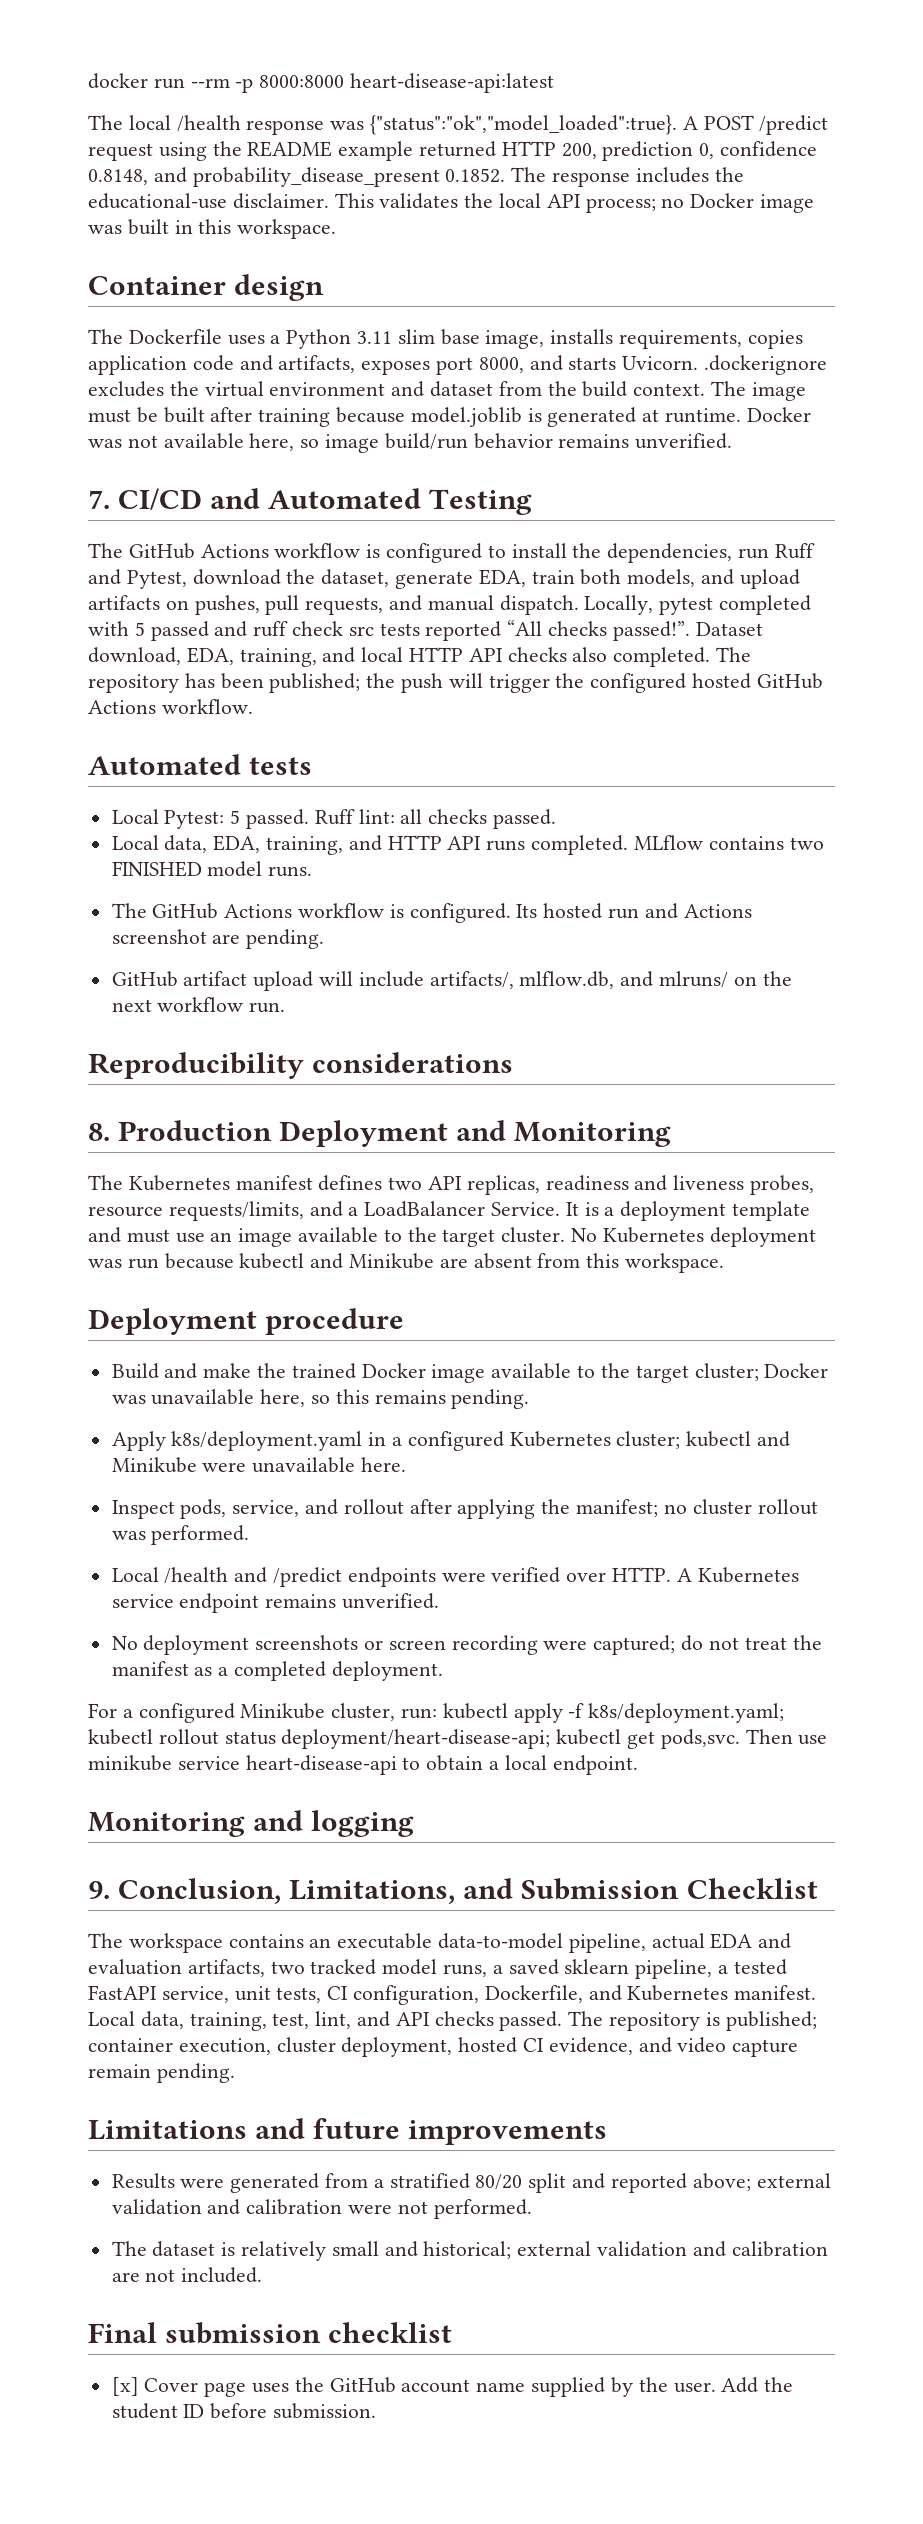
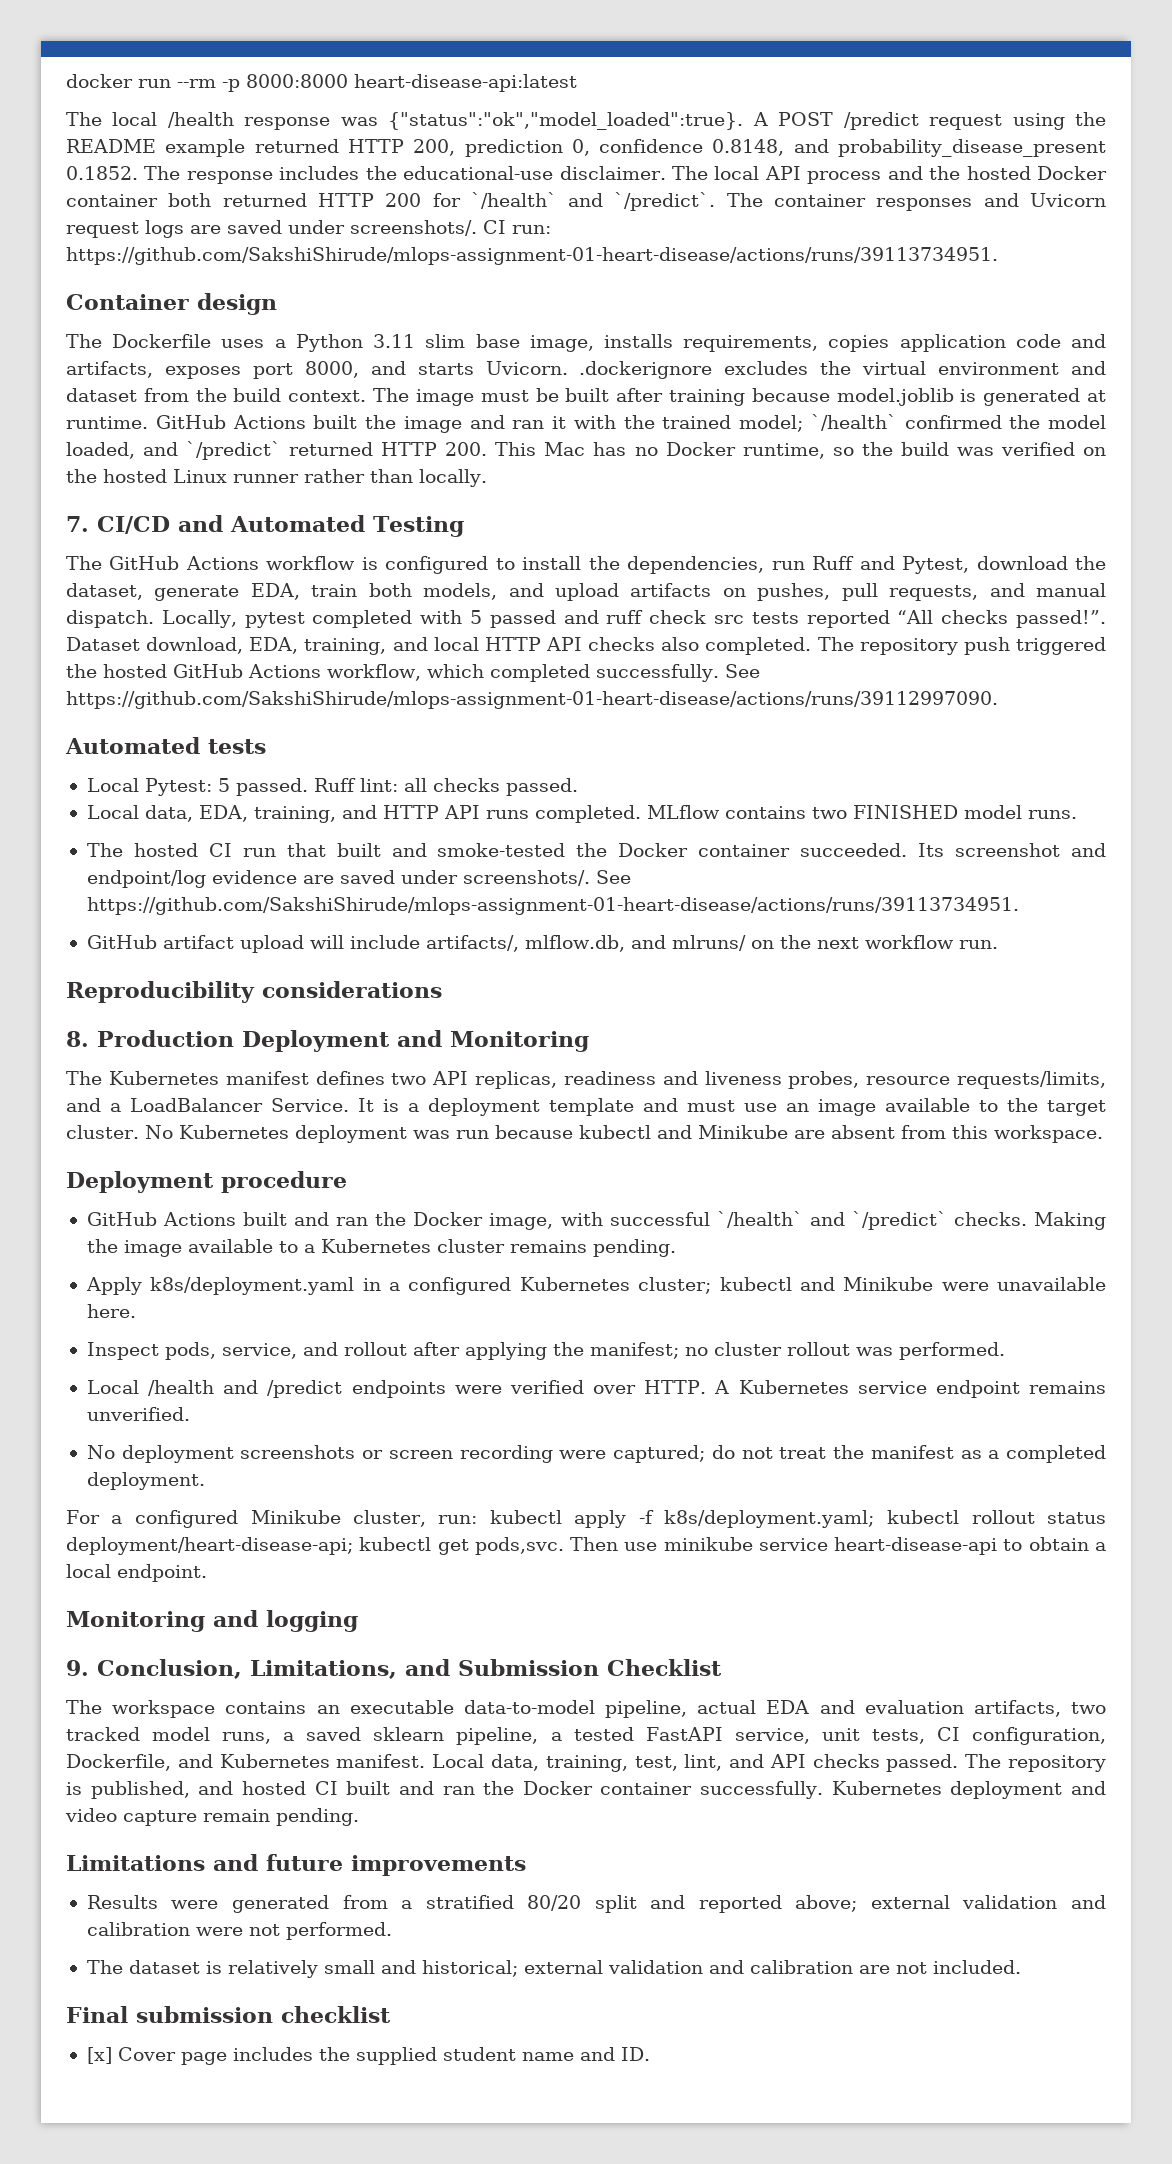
[334,193,815,213] [88,219,337,239] This validates the local API process; no Docker image was built in this workspace. -> [671,166,1107,184] [66,192,1106,211] [66,220,551,238] [66,247,998,265] The local API process and the hosted Docker container both returned HTTP 200 for `/health` and `/predict`. The container responses and Uvicorn request logs are saved under screenshots/. CI run: https://github.com/SakshiShirude/mlops-assignment-01-heart-disease/actions/runs/39113734951.
[746,407,811,422] [88,433,733,453] Docker was not available here, so image build/run behavior remains unverified. -> [155,414,1106,433] [66,441,1106,460] [66,469,487,487] GitHub Actions built the image and ran it with the trained model; `/health` confirmed the model loaded, and `/predict` returned HTTP 200. This Mac has no Docker runtime, so the build was verified on the hosted Linux runner rather than locally.
[184,673,823,693] [88,699,253,714] has been published; the push will trigger the configured hosted GitHub Actions workflow. -> [963,637,1106,655] [66,664,760,682] [66,691,998,709] push triggered the hosted GitHub Actions workflow, which completed successfully. See https://github.com/SakshiShirude/mlops-assignment-01-heart-disease/actions/runs/39112997090.
[152,903,752,923] [111,929,325,949] GitHub Actions workflow is configured. Its hosted run and Actions screenshot are pending. -> [133,843,1107,857] [86,870,631,888] [86,897,1019,915] hosted CI run that built and smoke-tested the Docker container succeeded. Its screenshot and endpoint/log evidence are saved under screenshots/. See https://github.com/SakshiShirude/mlops-assignment-01-heart-disease/actions/runs/39113734951.
[111,1363,829,1383] [111,1389,369,1407] Build and make the trained Docker image available to the target cluster; Docker was unavailable here, so this -> [86,1211,1106,1230] [86,1239,505,1257] GitHub Actions built and ran the Docker image, with successful `/health` and `/predict` checks. Making the image available to a Kubernetes cluster
[725,2011,817,2031] [88,2037,633,2057] published; container execution, cluster deployment, hosted CI evidence, -> [90,1781,1063,1799] published, and hosted CI built and ran the Docker container successfully. Kubernetes deployment
[252,2377,794,2397] [111,2403,377,2419] uses the GitHub account name supplied by the user. Add the student ID before submission. -> [232,2047,650,2065] includes the supplied student name and ID.

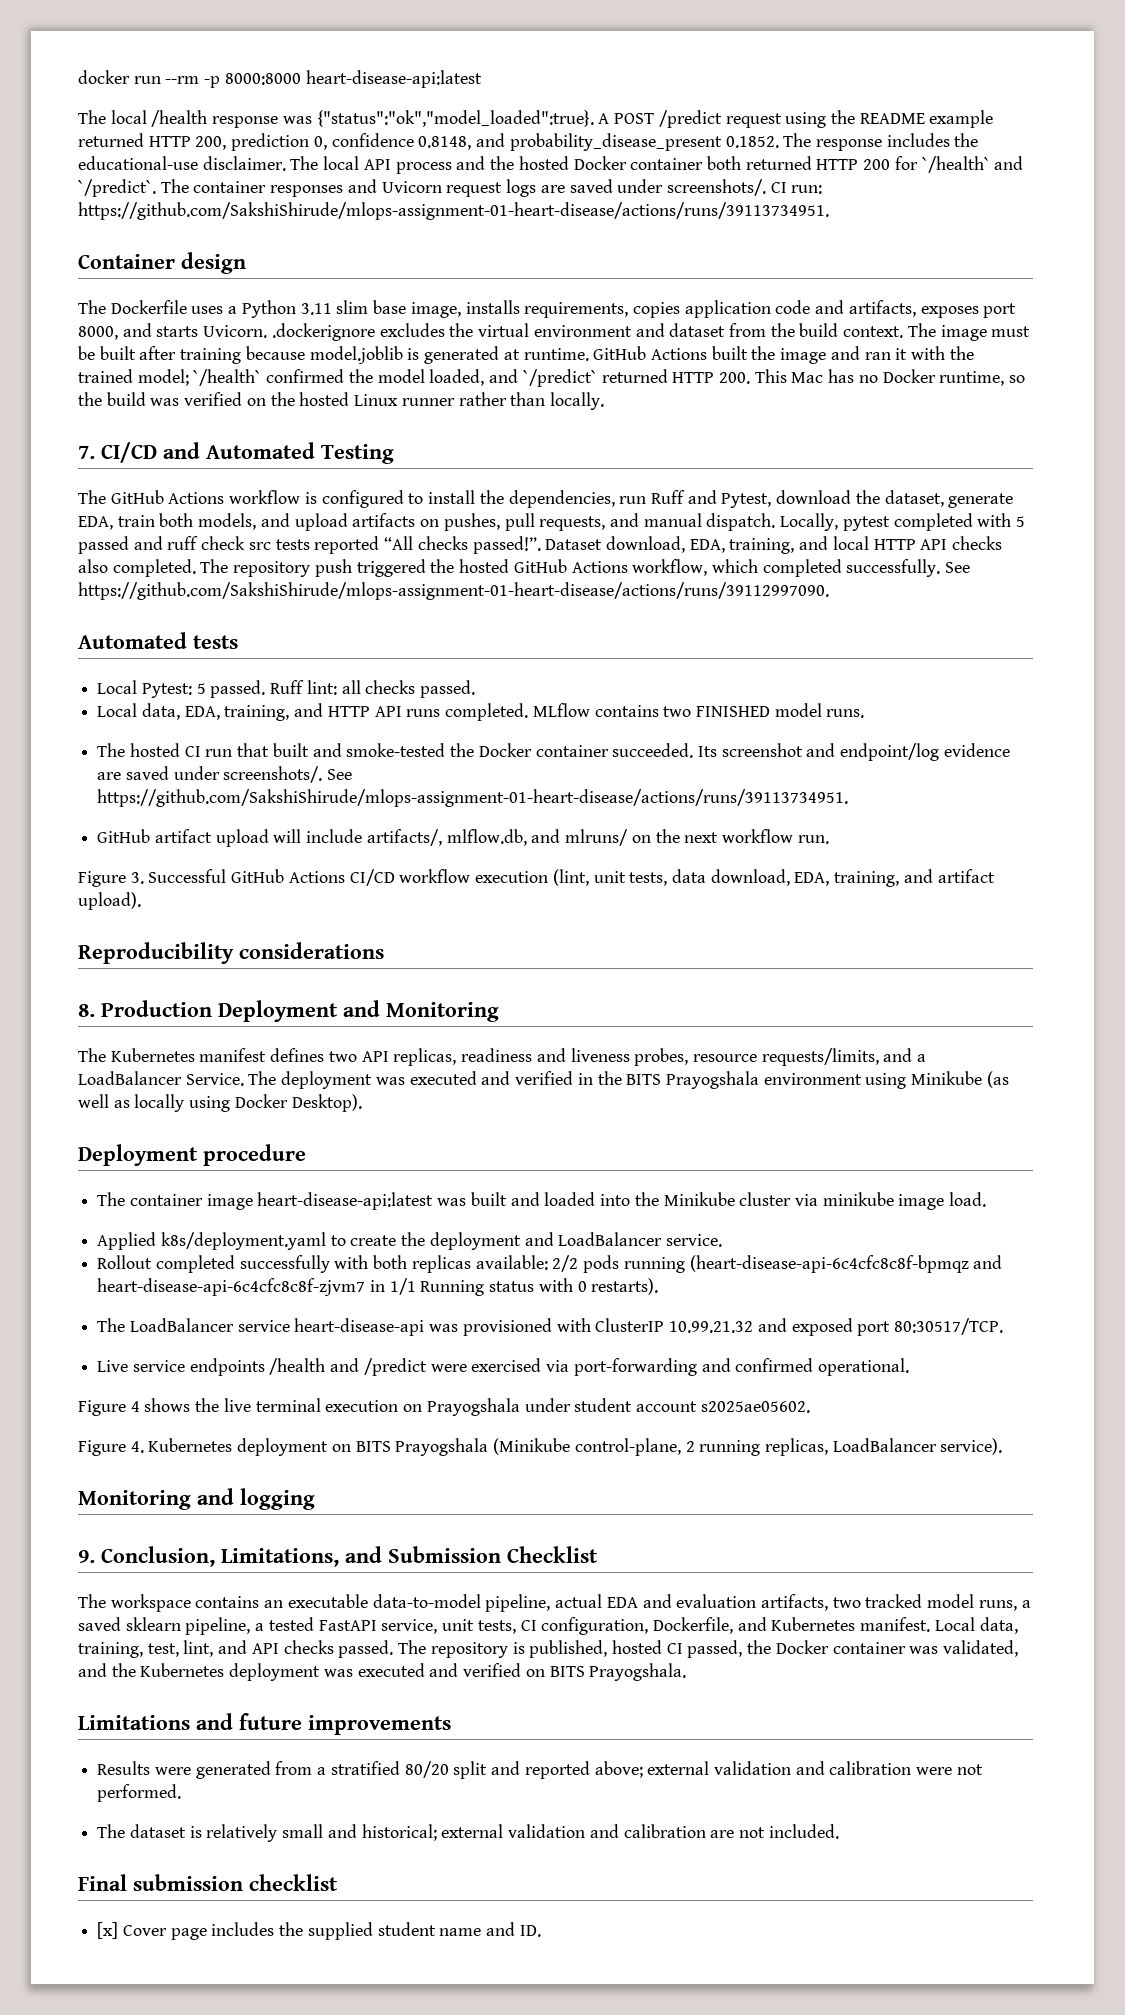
(998, 944) none -> [78,869,995,887] [78,892,141,910] // Figure 3. Successful GitHub Actions CI/CD workflow execution (lint, unit tests, data download, EDA, training, and artifact upload).
[358,1098,1106,1116] [66,1125,1103,1143] [66,1171,347,1193] [86,1211,1106,1230] [86,1239,676,1257] [85,1277,1106,1295] [86,1304,136,1318] [86,1342,1005,1360] [86,1380,1106,1398] [86,1407,190,1421] [86,1445,1106,1463] [86,1472,205,1490] [66,1510,1106,1528] [66,1537,1106,1555] [66,1564,207,1582] It is a deployment template and must use an image available to the target cluster. No Kubernetes deployment was run because kubectl and Minikube are absent from this workspace. // Deployment procedure // GitHub Actions built and ran the Docker image, with successful `/health` and `/predict` checks. Making the image available to a Kubernetes cluster remains pending. // Apply k8s/deployment.yaml in a configured Kubernetes cluster; kubectl and Minikube were unavailable here. // Inspect pods, service, and rollout after applying the manifest; no cluster rollout was performed. // Local /health and /predict endpoints were verified over HTTP. A Kubernetes service endpoint remains unverified. // No deployment screenshots or screen recording were captured; do not treat the manifest as a completed deployment. // For a configured Minikube cluster, run: kubectl apply -f k8s/deployment.yaml; kubectl rollout status deployment/heart-disease-api; kubectl get pods,svc. Then use minikube service heart-disease-api to obtain a local endpoint. -> [248,1071,1009,1089] [78,1094,362,1112] [78,1144,306,1166] [97,1192,987,1210] [97,1232,723,1250] [97,1255,1003,1273] [97,1278,659,1296] [97,1318,1003,1336] [97,1358,909,1376] [78,1398,810,1416] [78,1438,1003,1456] The deployment was executed and verified in the BITS Prayogshala environment using Minikube (as well as locally using Docker Desktop). // Deployment procedure // The container image heart-disease-api:latest was built and loaded into the Minikube cluster via minikube image load. // Applied k8s/deployment.yaml to create the deployment and LoadBalancer service. // Rollout completed successfully with both replicas available: 2/2 pods running (heart-disease-api-6c4cfc8c8f-bpmqz and heart-disease-api-6c4cfc8c8f-zjvm7 in 1/1 Running status with 0 restarts). // The LoadBalancer service heart-disease-api was provisioned with ClusterIP 10.99.21.32 and exposed port 80:30517/TCP. // Live service endpoints /health and /predict were exercised via port-forwarding and confirmed operational. // Figure 4 shows the live terminal execution on Prayogshala under student account s2025ae05602. // Figure 4. Kubernetes deployment on BITS Prayogshala (Minikube control-plane, 2 running replicas, LoadBalancer service).
[198,1781,1106,1799] [65,1808,359,1826] and hosted CI built and ran the Docker container successfully. Kubernetes deployment and video capture remain pending. -> [611,1640,1019,1658] [78,1663,687,1681] hosted CI passed, the Docker container was validated, and the Kubernetes deployment was executed and verified on BITS Prayogshala.

